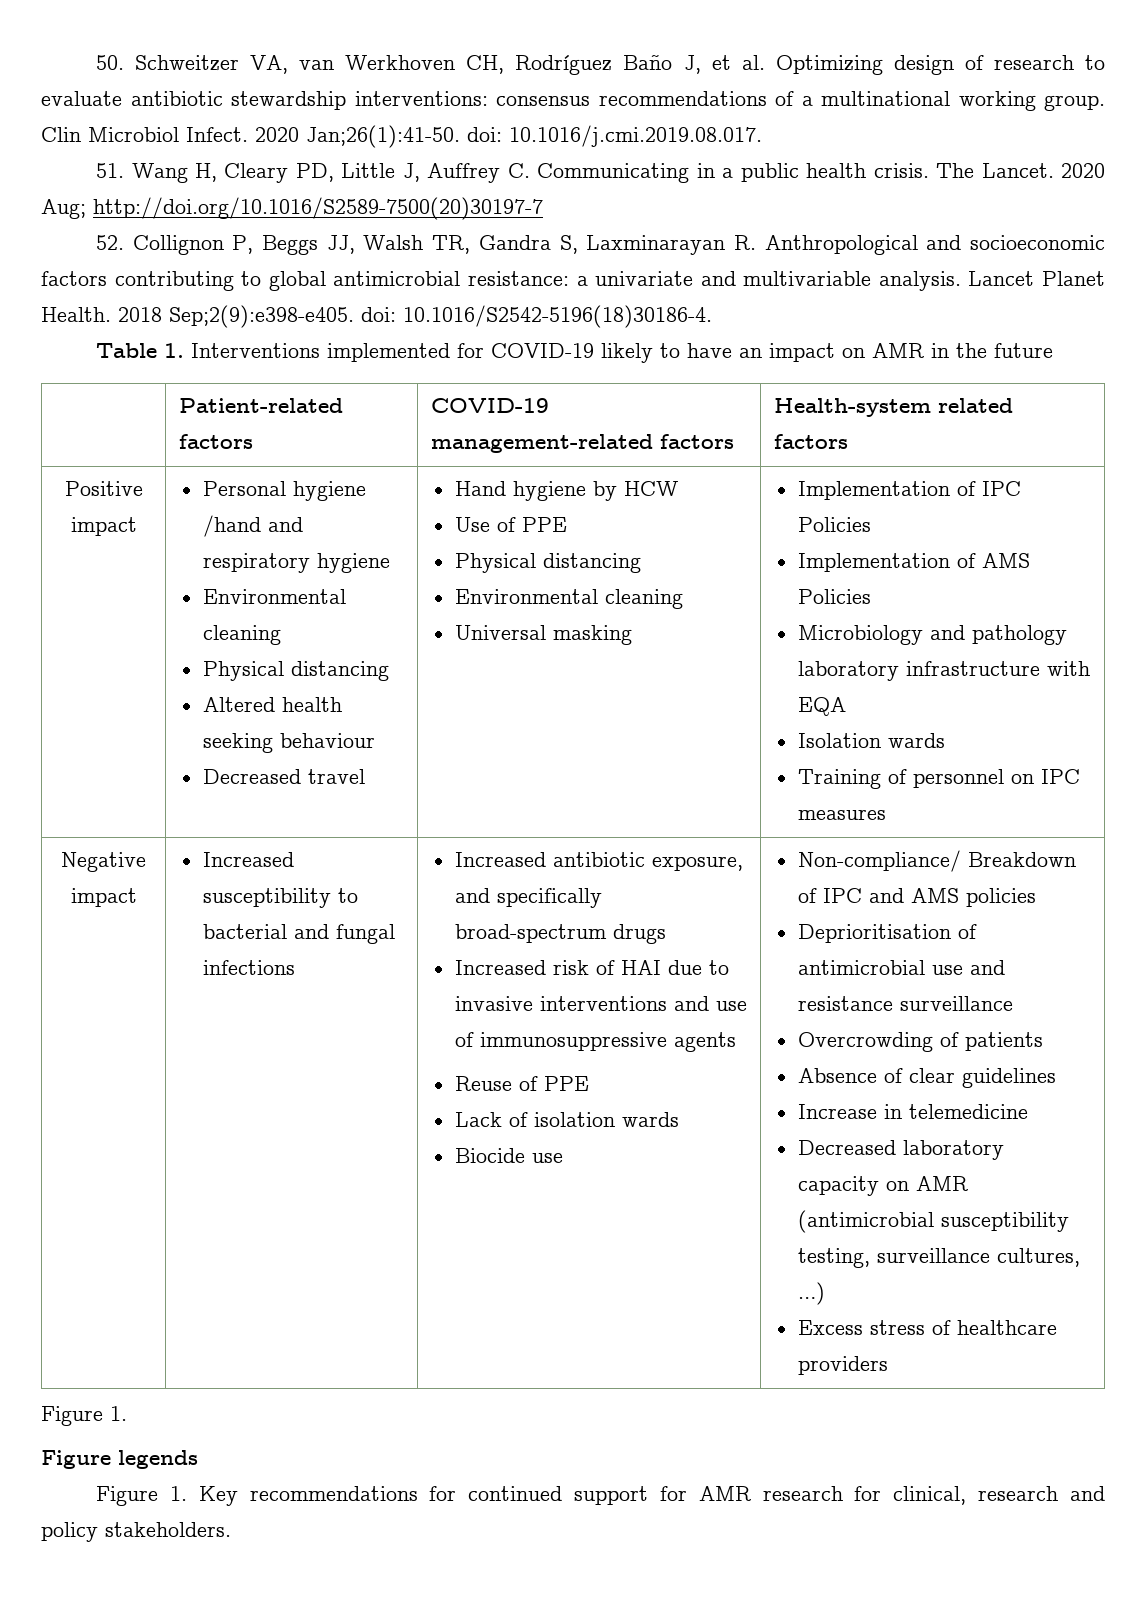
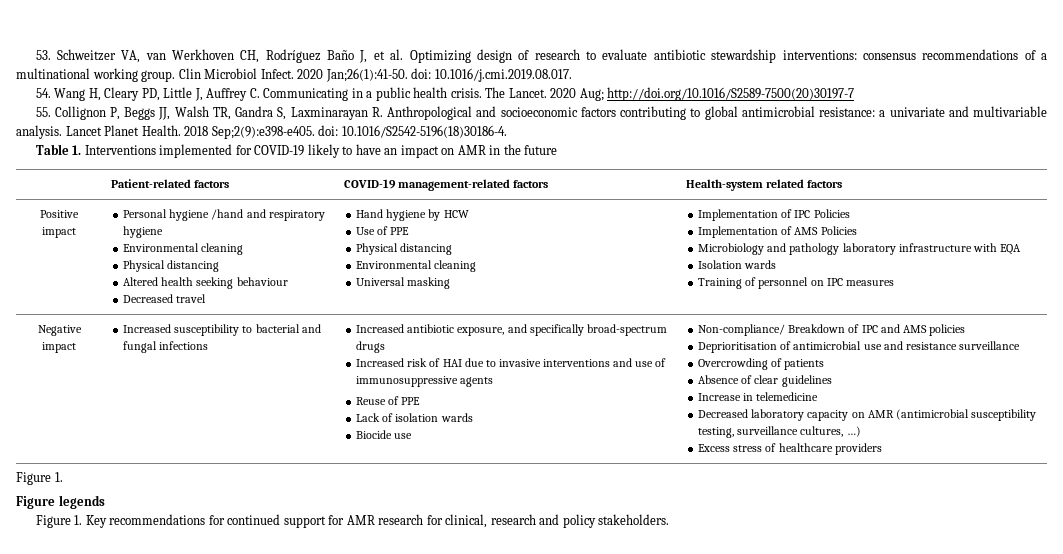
[96,55,125,70] 50. -> [35,50,51,60] 53.
[96,163,125,178] 51. -> [35,88,51,98] 54.
[96,235,125,250] 52. -> [35,107,51,117] 55.

